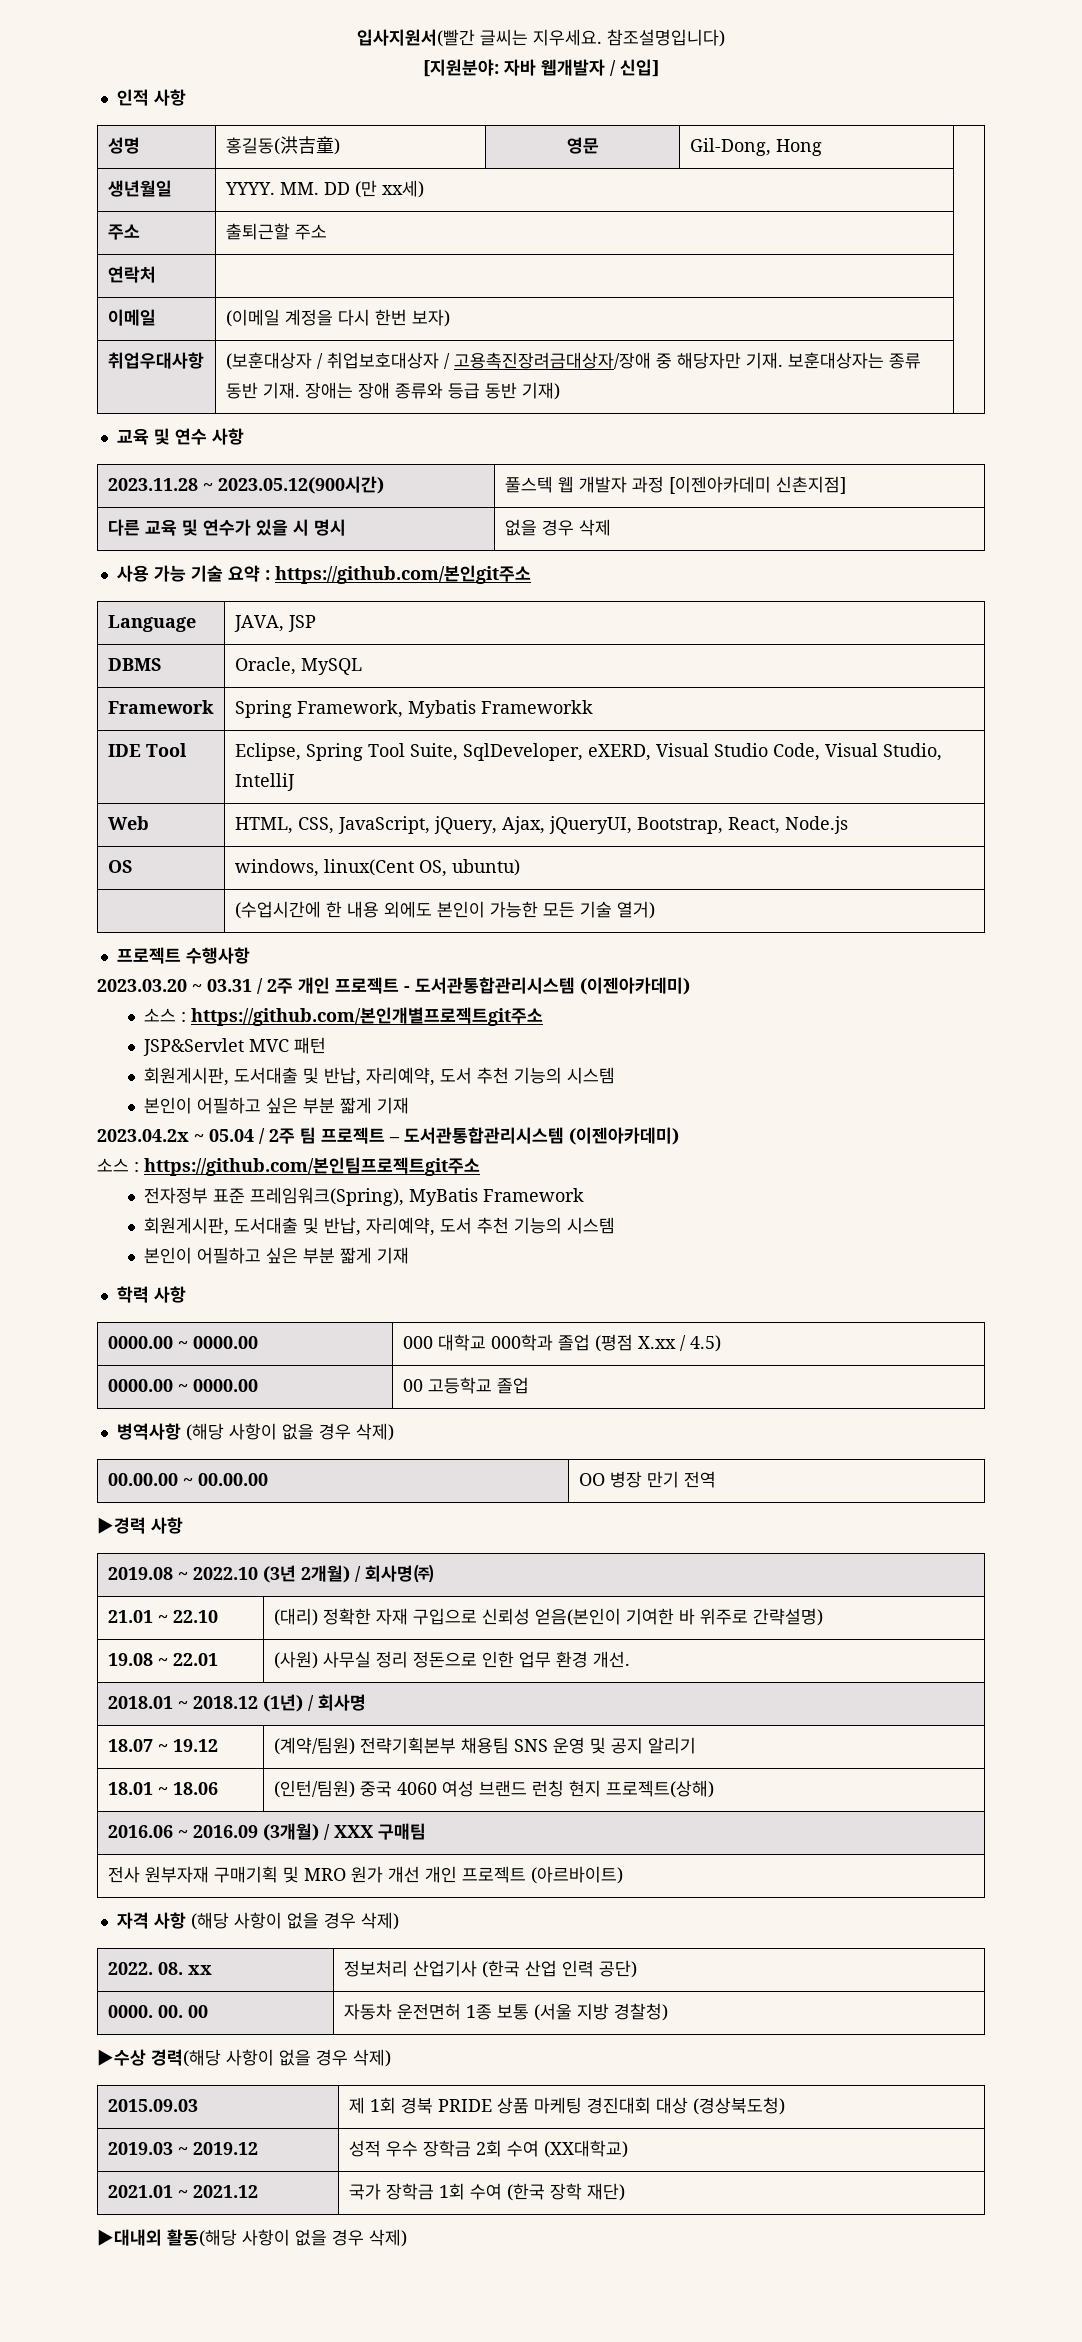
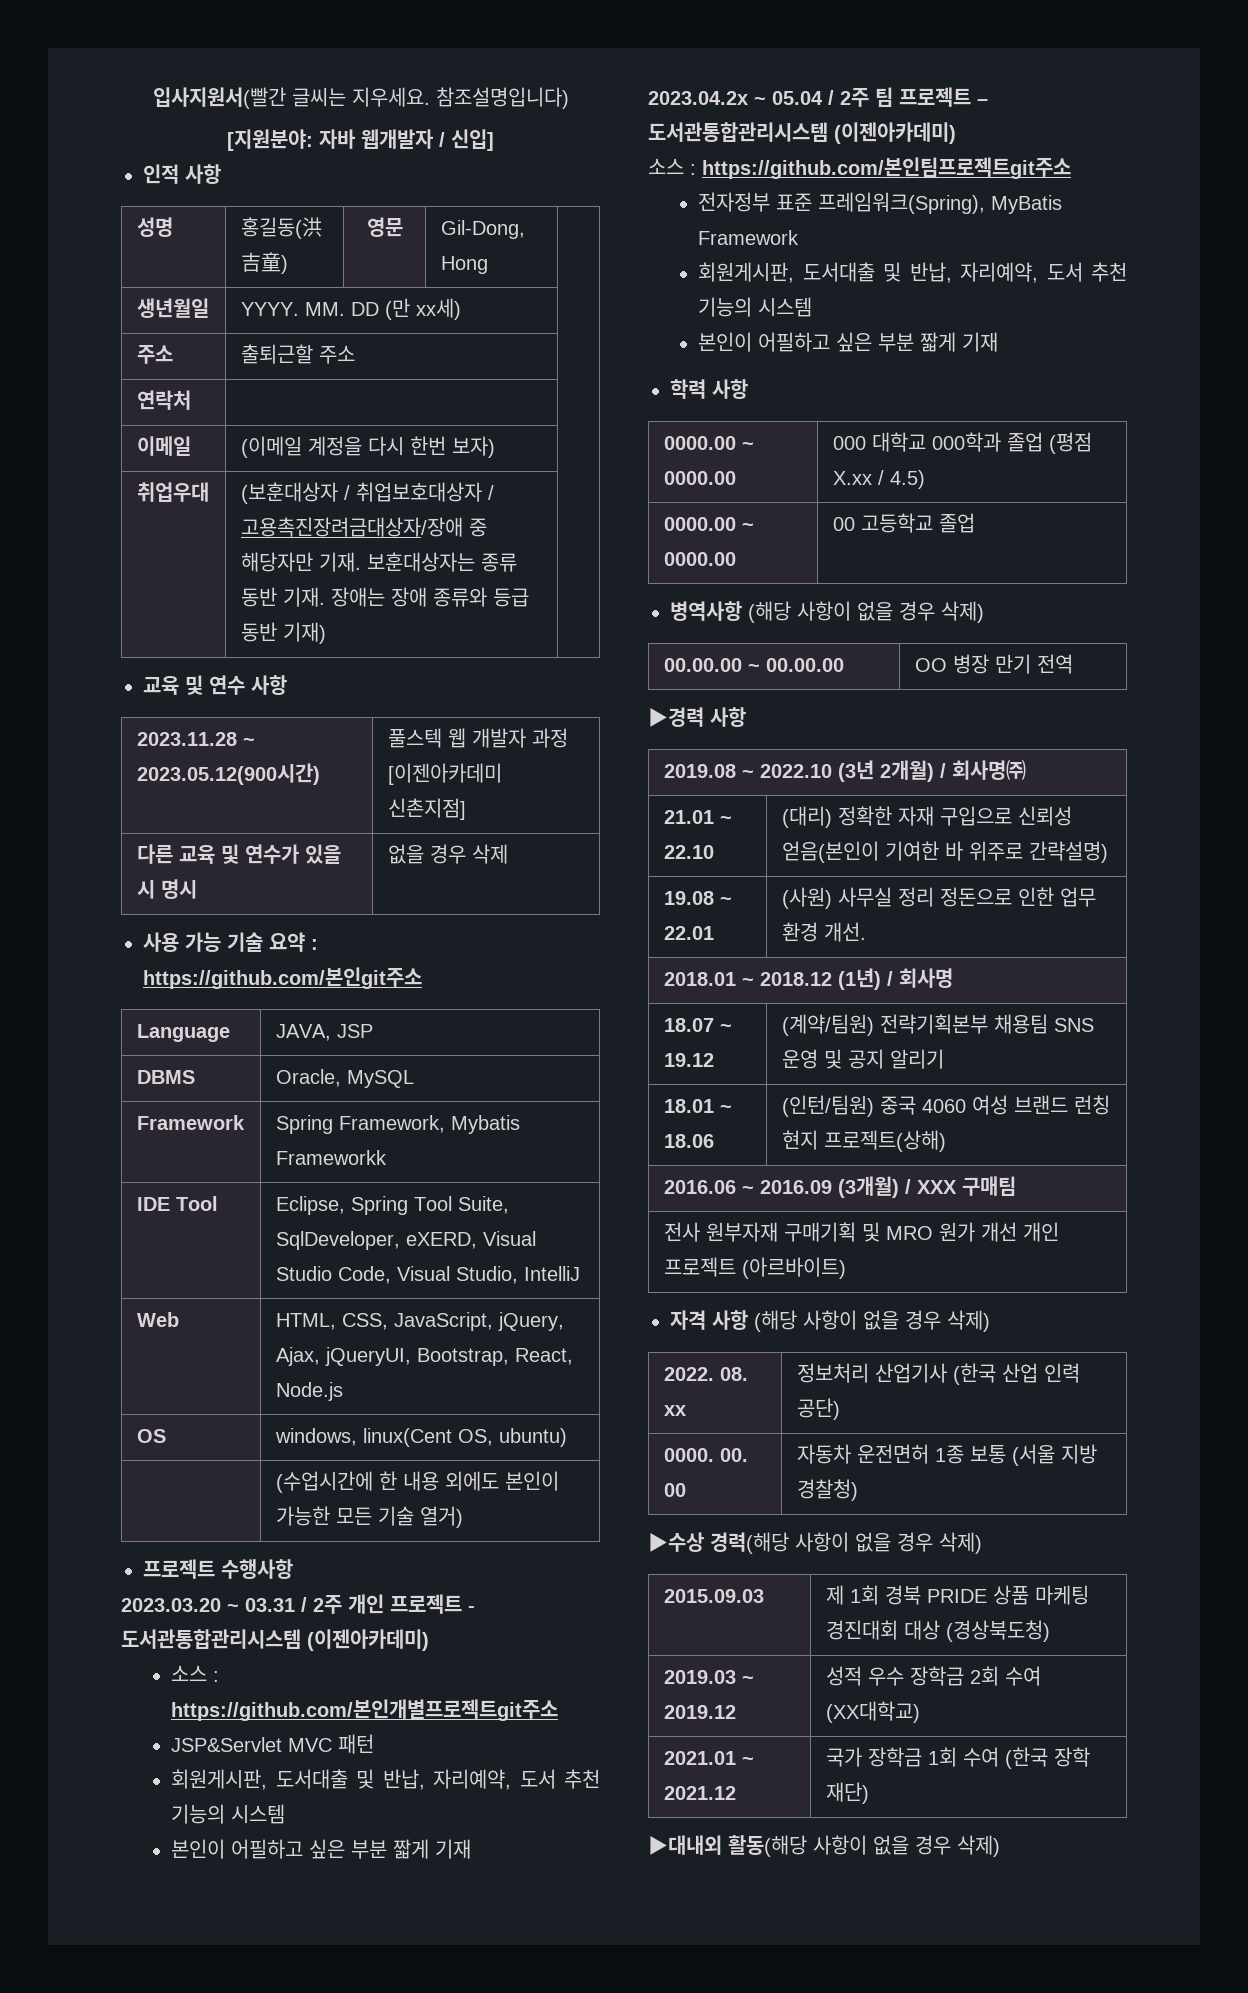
[107,352,204,369] 취업우대사항 -> [136,482,209,502] 취업우대

